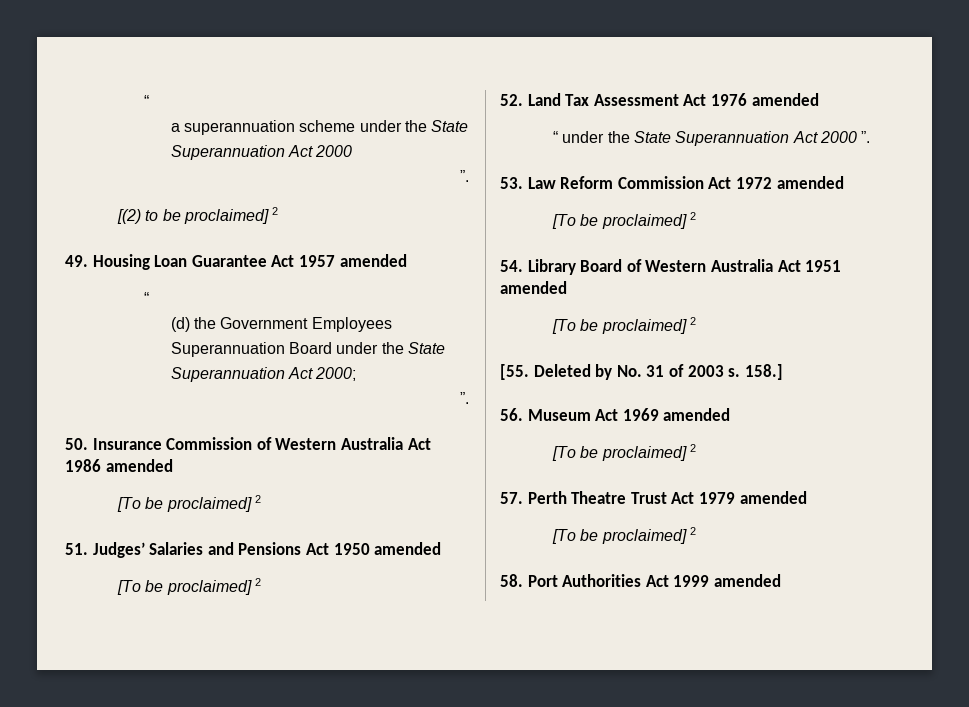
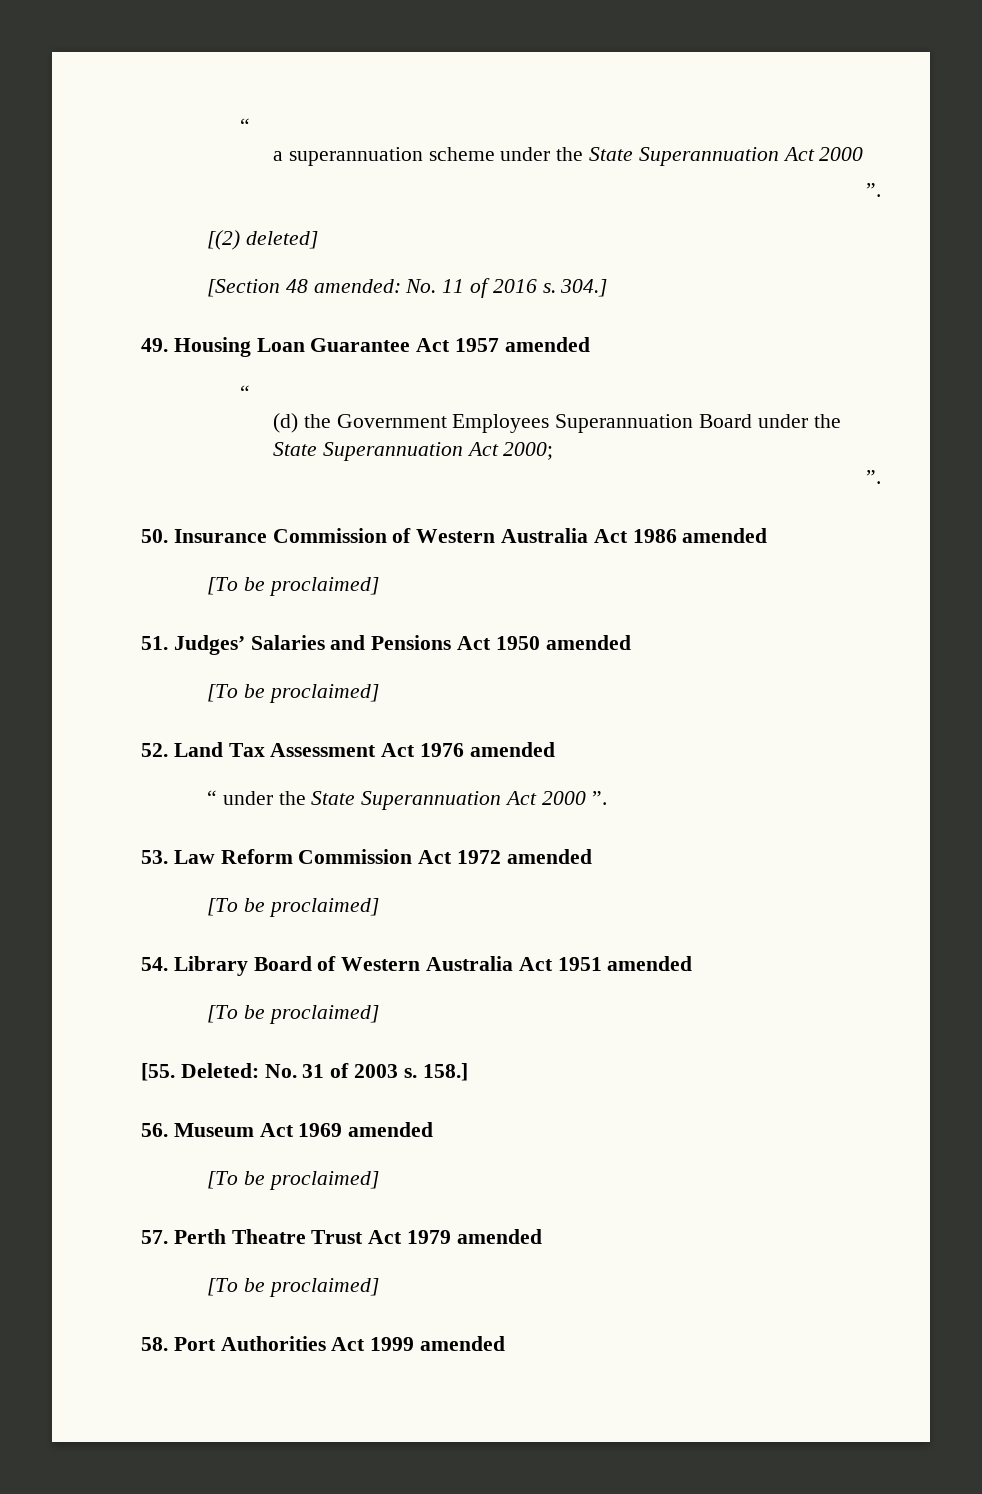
[145,207,279,224] to be proclaimed] 2 -> [245,231,318,249] [207,278,608,298] deleted] // [Section 48 amended: No. 11 of 2016 s. 304.]
[254,495,261,503] 2 -> (379, 586) none
[254,578,261,586] 2 -> (379, 693) none
[689,212,696,220] 2 -> (379, 907) none
[689,317,696,325] 2 -> (379, 1014) none
[533,364,613,380] Deleted by -> [180,1063,259,1078] Deleted:
[689,444,696,452] 2 -> (379, 1180) none
[689,527,696,535] 2 -> (379, 1287) none

